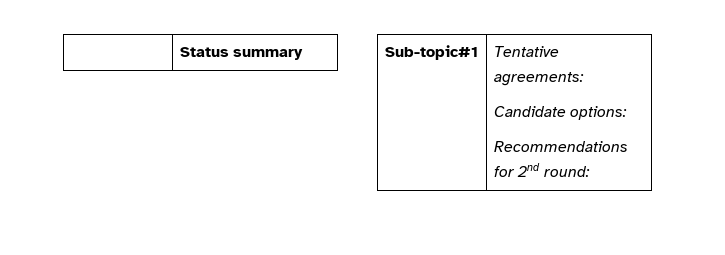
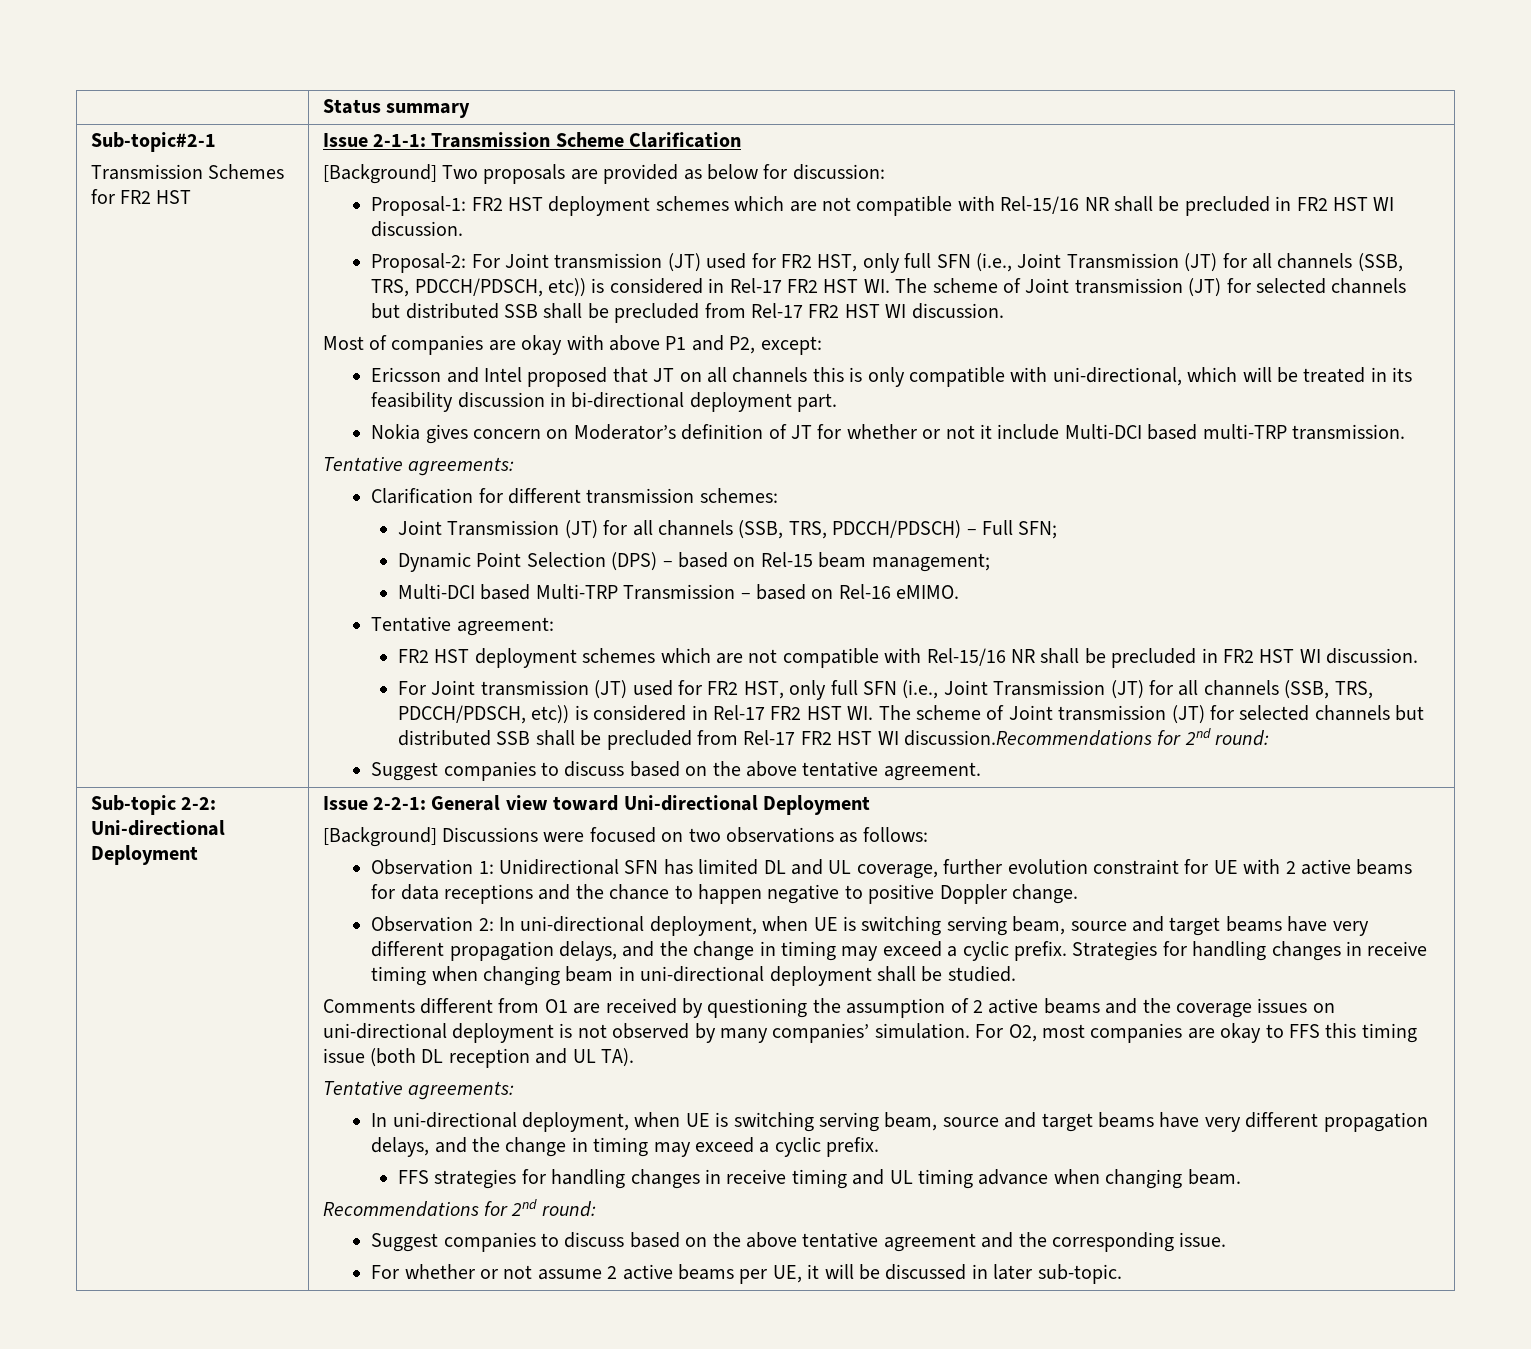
[384,45,478,60] [493,46,559,57] [493,72,584,86] [493,106,628,120] [493,141,628,152] [493,163,590,177] Sub-topic#1 | Tentative agreements: // Candidate options: // Recommendations for 2nd round: -> [90,132,216,152] [90,164,284,180] [90,189,192,204] [322,132,742,148] [322,164,885,184] [371,196,1395,216] [371,221,464,237] [371,253,1403,273] [371,278,1407,297] [371,303,1004,323] [322,335,822,355] [371,367,1413,387] [371,392,838,412] [371,424,1406,444] [322,456,514,476] [371,488,778,504] [398,520,1058,539] [398,552,990,572] [398,584,960,600] [371,616,554,636] [398,648,1419,668] [398,680,1373,700] [398,705,1425,724] [398,728,1270,750] [371,761,981,781] [90,795,216,815] [90,820,225,836] [90,845,198,865] [322,795,870,815] [322,827,928,847] [371,859,1413,879] [371,884,1079,904] [371,916,1369,936] [371,941,1428,961] [371,966,1016,986] [322,998,1335,1018] [322,1023,1417,1043] [322,1048,634,1068] [322,1080,514,1100] [371,1112,1428,1132] [371,1137,880,1157] [398,1169,1241,1189] [322,1199,596,1217] [371,1232,1227,1252] [371,1264,1122,1284] Sub-topic#2-1 // Transmission Schemes for FR2 HST | Issue 2-1-1: Transmission Scheme Clarification // [Background] Two proposals are provided as below for discussion: // Proposal-1: FR2 HST deployment schemes which are not compatible with Rel-15/16 NR shall be precluded in FR2 HST WI discussion. // Proposal-2: For Joint transmission (JT) used for FR2 HST, only full SFN (i.e., Joint Transmission (JT) for all channels (SSB, TRS, PDCCH/PDSCH, etc)) is considered in Rel-17 FR2 HST WI. The scheme of Joint transmission (JT) for selected channels but distributed SSB shall be precluded from Rel-17 FR2 HST WI discussion. // Most of companies are okay with above P1 and P2, except: // Ericsson and Intel proposed that JT on all channels this is only compatible with uni-directional, which will be treated in its feasibility discussion in bi-directional deployment part. // Nokia gives concern on Moderator’s definition of JT for whether or not it include Multi-DCI based multi-TRP transmission. // Tentative agreements: // Clarification for different transmission schemes: // Joint Transmission (JT) for all channels (SSB, TRS, PDCCH/PDSCH) – Full SFN; // Dynamic Point Selection (DPS) – based on Rel-15 beam management; // Multi-DCI based Multi-TRP Transmission – based on Rel-16 eMIMO. // Tentative agreement: // FR2 HST deployment schemes which are not compatible with Rel-15/16 NR shall be precluded in FR2 HST WI discussion. // For Joint transmission (JT) used for FR2 HST, only full SFN (i.e., Joint Transmission (JT) for all channels (SSB, TRS, PDCCH/PDSCH, etc)) is considered in Rel-17 FR2 HST WI. The scheme of Joint transmission (JT) for selected channels but distributed SSB shall be precluded from Rel-17 FR2 HST WI discussion.Recommendations for 2nd round: // Suggest companies to discuss based on the above tentative agreement. // Sub-topic 2-2: Uni-directional Deployment | Issue 2-2-1: General view toward Uni-directional Deployment // [Background] Discussions were focused on two observations as follows: // Observation 1: Unidirectional SFN has limited DL and UL coverage, further evolution constraint for UE with 2 active beams for data receptions and the chance to happen negative to positive Doppler change. // Observation 2: In uni-directional deployment, when UE is switching serving beam, source and target beams have very different propagation delays, and the change in timing may exceed a cyclic prefix. Strategies for handling changes in receive timing when changing beam in uni-directional deployment shall be studied. // Comments different from O1 are received by questioning the assumption of 2 active beams and the coverage issues on uni-directional deployment is not observed by many companies’ simulation. For O2, most companies are okay to FFS this timing issue (both DL reception and UL TA). // Tentative agreements: // In uni-directional deployment, when UE is switching serving beam, source and target beams have very different propagation delays, and the change in timing may exceed a cyclic prefix. // FFS strategies for handling changes in receive timing and UL timing advance when changing beam. // Recommendations for 2nd round: // Suggest companies to discuss based on the above tentative agreement and the corresponding issue. // For whether or not assume 2 active beams per UE, it will be discussed in later sub-topic.

